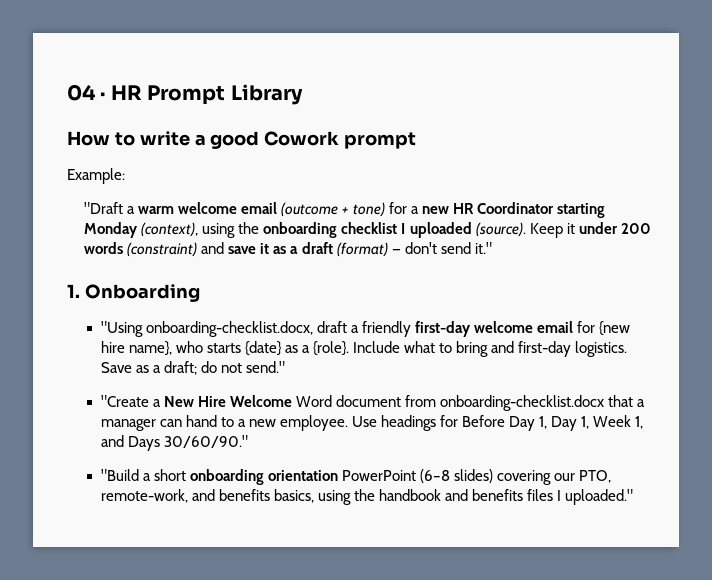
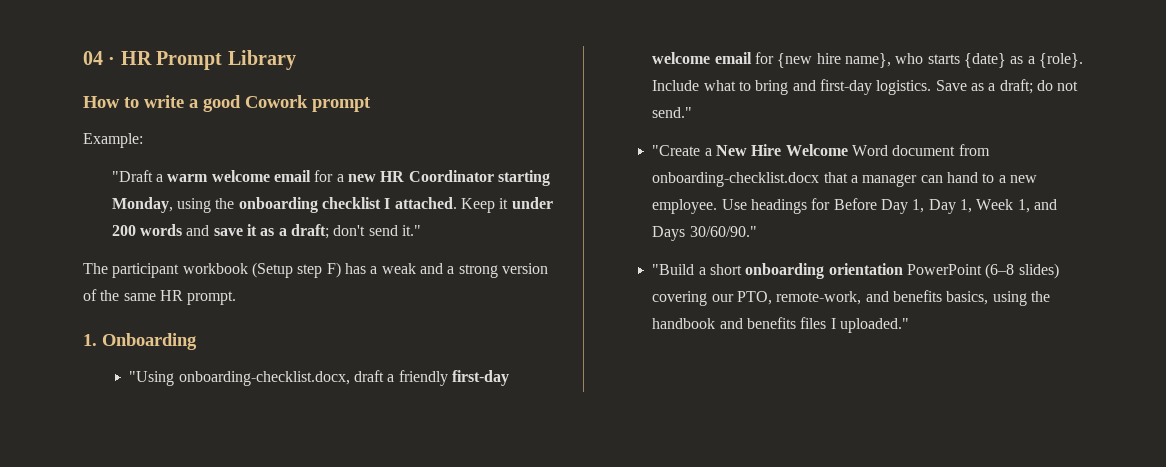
[281,202,385,217] (outcome + tone) -> (311, 176) none
[84,222,199,238] Monday (context), -> [111,197,173,213] Monday,
[409,222,526,238] uploaded (source). -> [394,197,457,209] attached.
[127,242,198,257] (constraint) -> (183, 230) none
[301,242,401,257] draft (format) — -> [290,224,329,239] draft;
(492, 248) none -> [83,262,548,278] [83,289,237,305] // The participant workbook (Setup step F) has a weak and a strong version of the same HR prompt.

